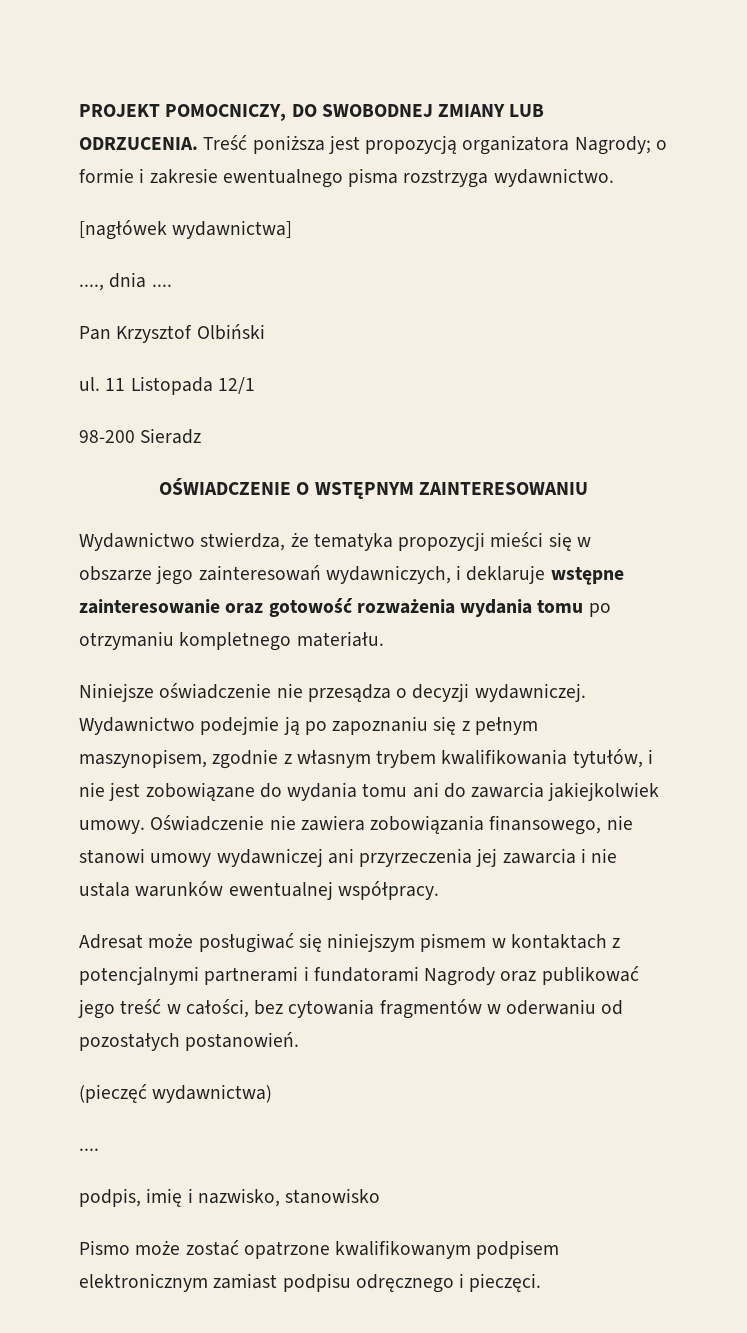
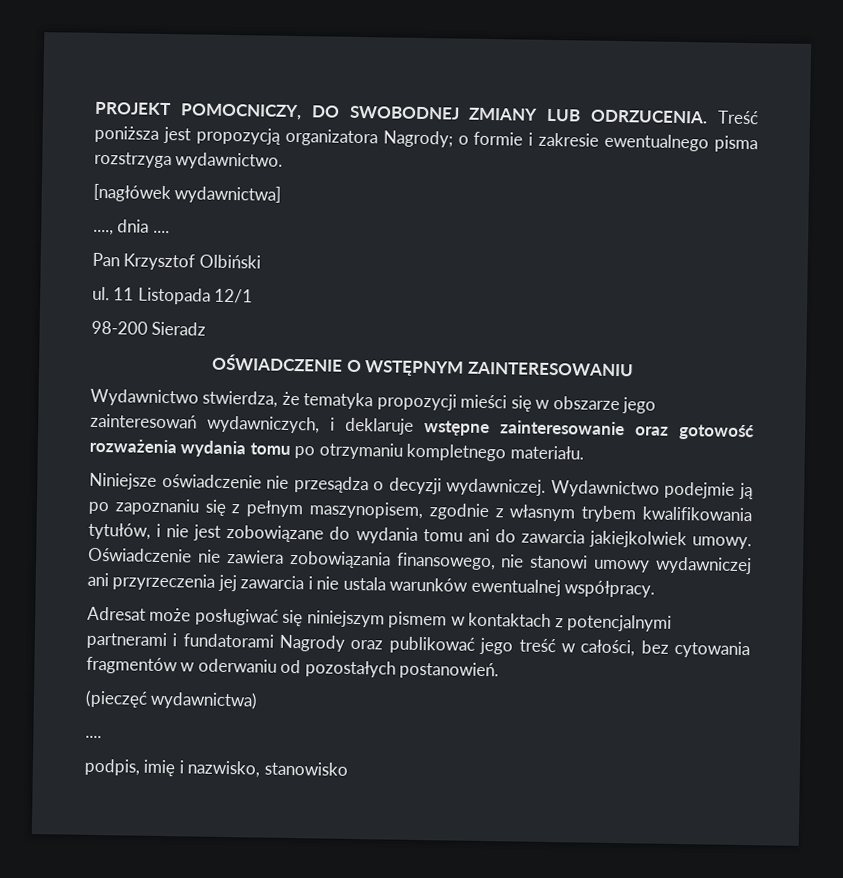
[79,1240,560,1259] [79,1273,542,1293] // Pismo może zostać opatrzone kwalifikowanym podpisem elektronicznym zamiast podpisu odręcznego i pieczęci. -> (348, 768) none

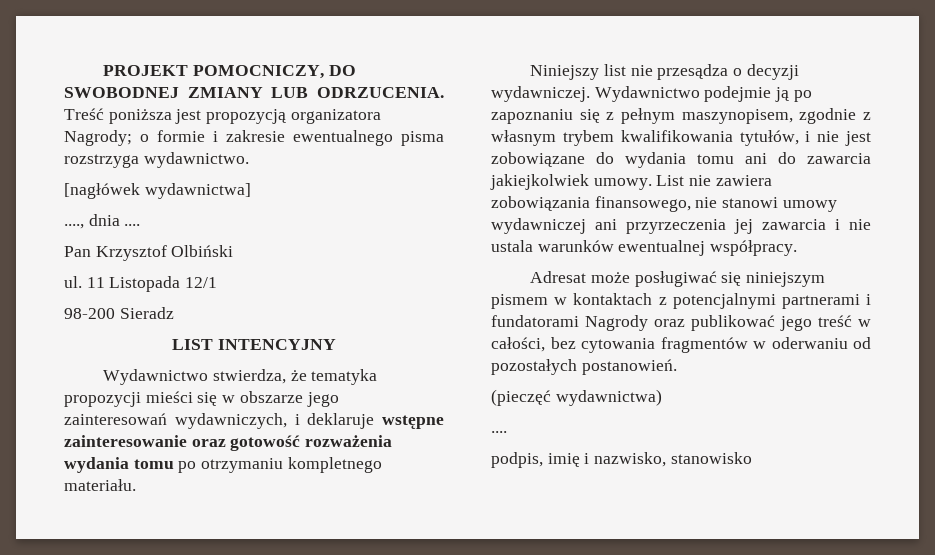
[212,353,634,377] OŚWIADCZENIE O WSTĘPNYM ZAINTERESOWANIU -> [172,339,336,350] LIST INTENCYJNY
[89,472,262,490] Niniejsze oświadczenie -> [530,64,626,80] Niniejszy list
[88,547,192,563] Oświadczenie -> [656,175,685,186] List

